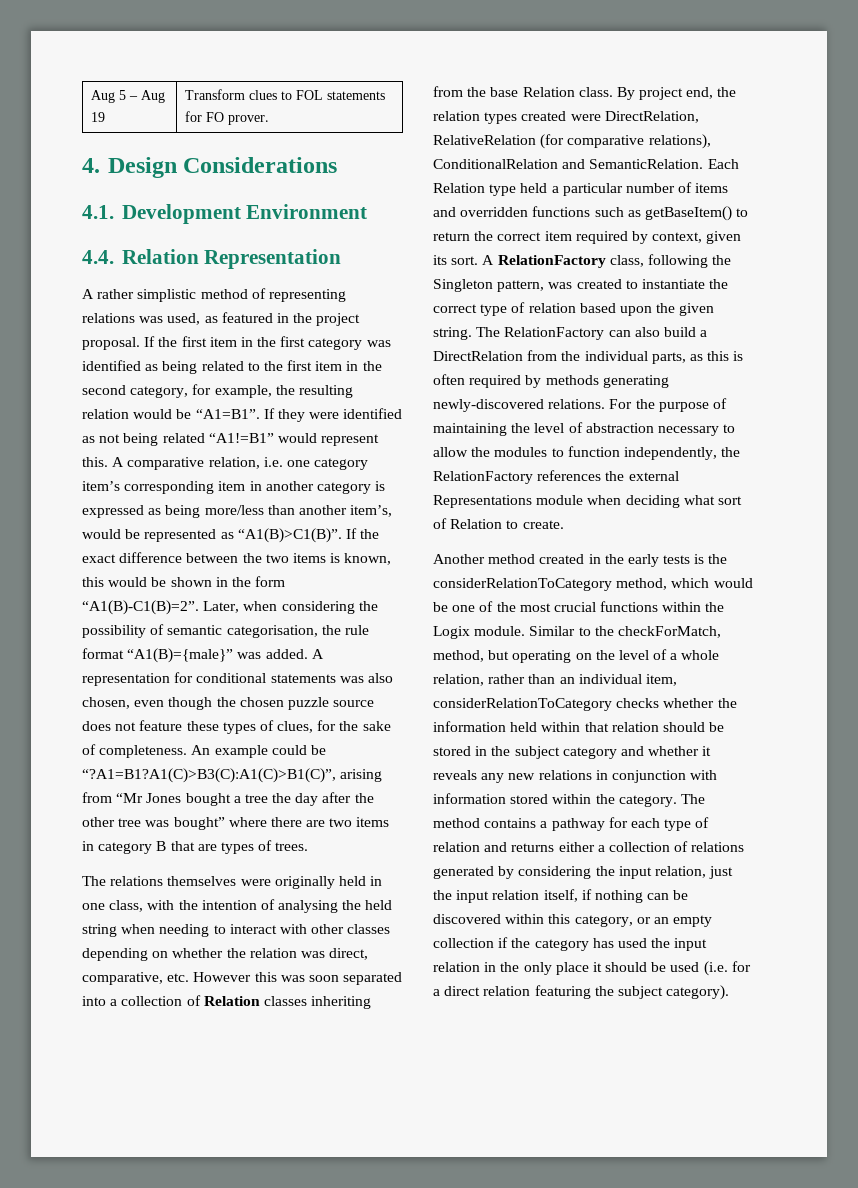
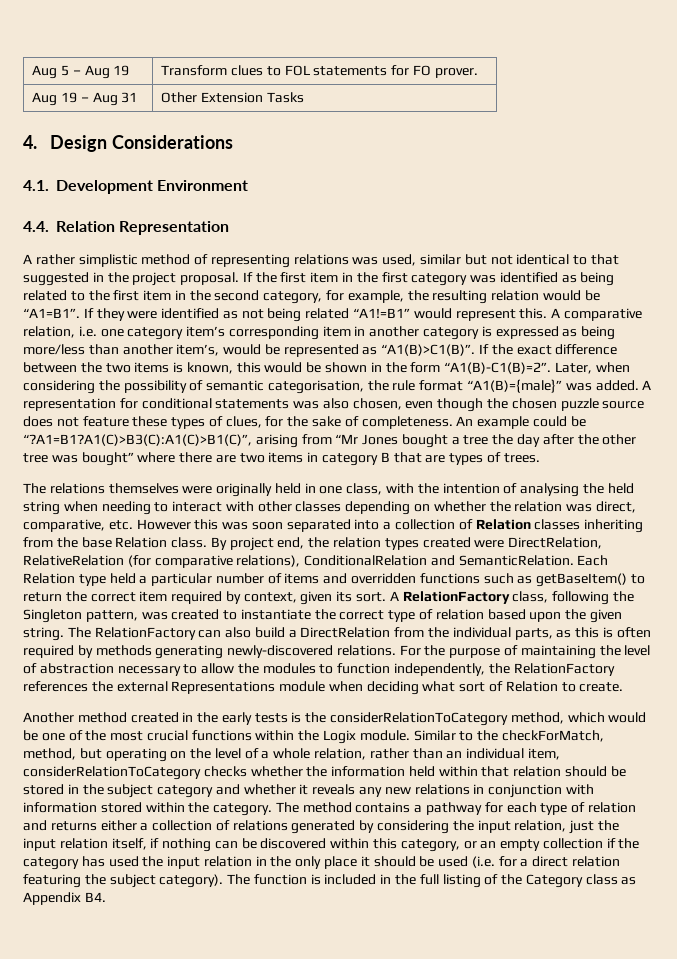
(269, 120) none -> [32,92,138,106] [161,92,304,103] // Aug 19 – Aug 31 | Other Extension Tasks
[204,312,273,323] as featured -> [420,254,619,265] [23,272,89,286] similar but not identical to that suggested
(730, 992) none -> [227,874,637,888] [23,892,106,905] The function is included in the full listing of the Category class as Appendix B4.

